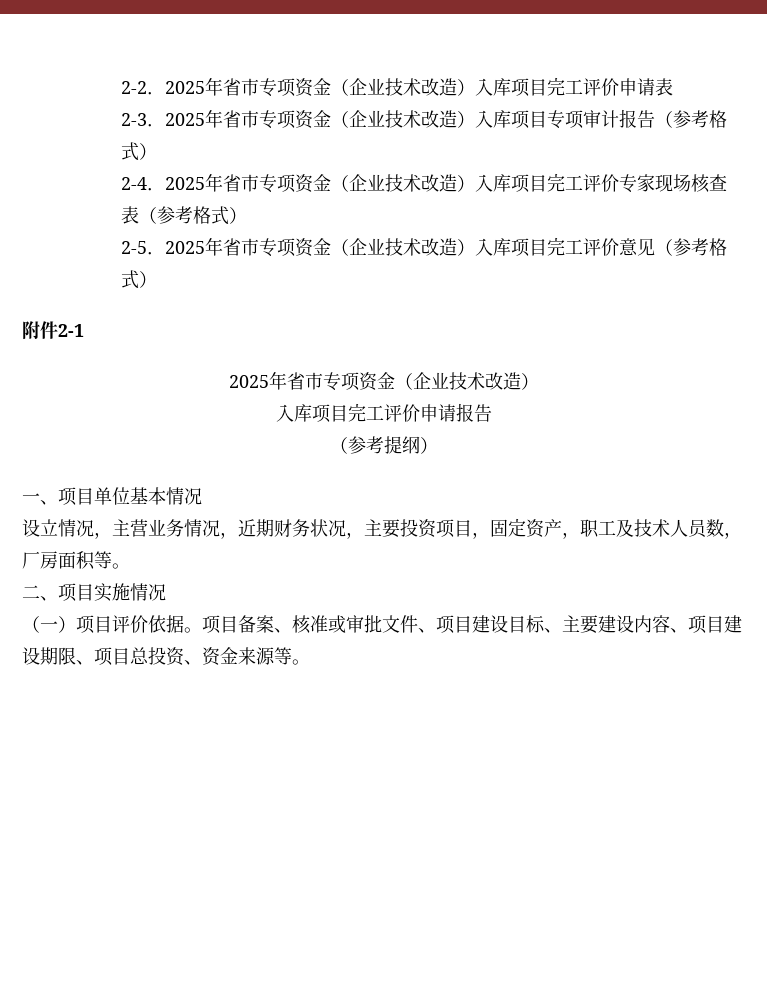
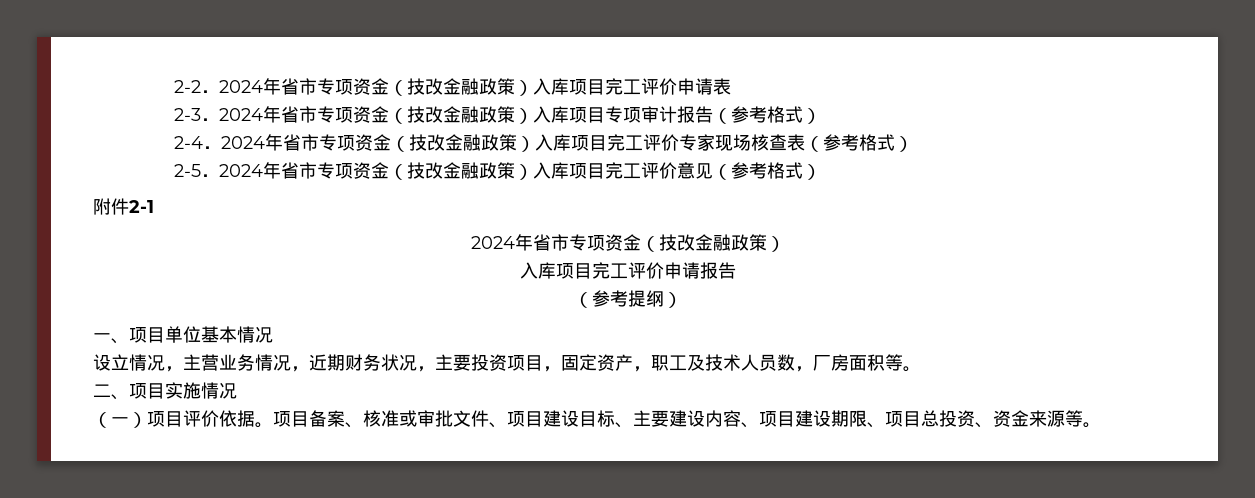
[165,77,458,97] 2025年省市专项资金（企业技术改造 -> [219,78,516,96] 2024年省市专项资金（技改金融政策
[165,109,458,129] 2025年省市专项资金（企业技术改造 -> [219,106,516,124] 2024年省市专项资金（技改金融政策
[165,173,458,193] 2025年省市专项资金（企业技术改造 -> [221,134,518,152] 2024年省市专项资金（技改金融政策
[165,237,458,257] 2025年省市专项资金（企业技术改造 -> [219,162,516,180] 2024年省市专项资金（技改金融政策
[228,371,521,391] 2025年省市专项资金（企业技术改造 -> [470,234,767,252] 2024年省市专项资金（技改金融政策

